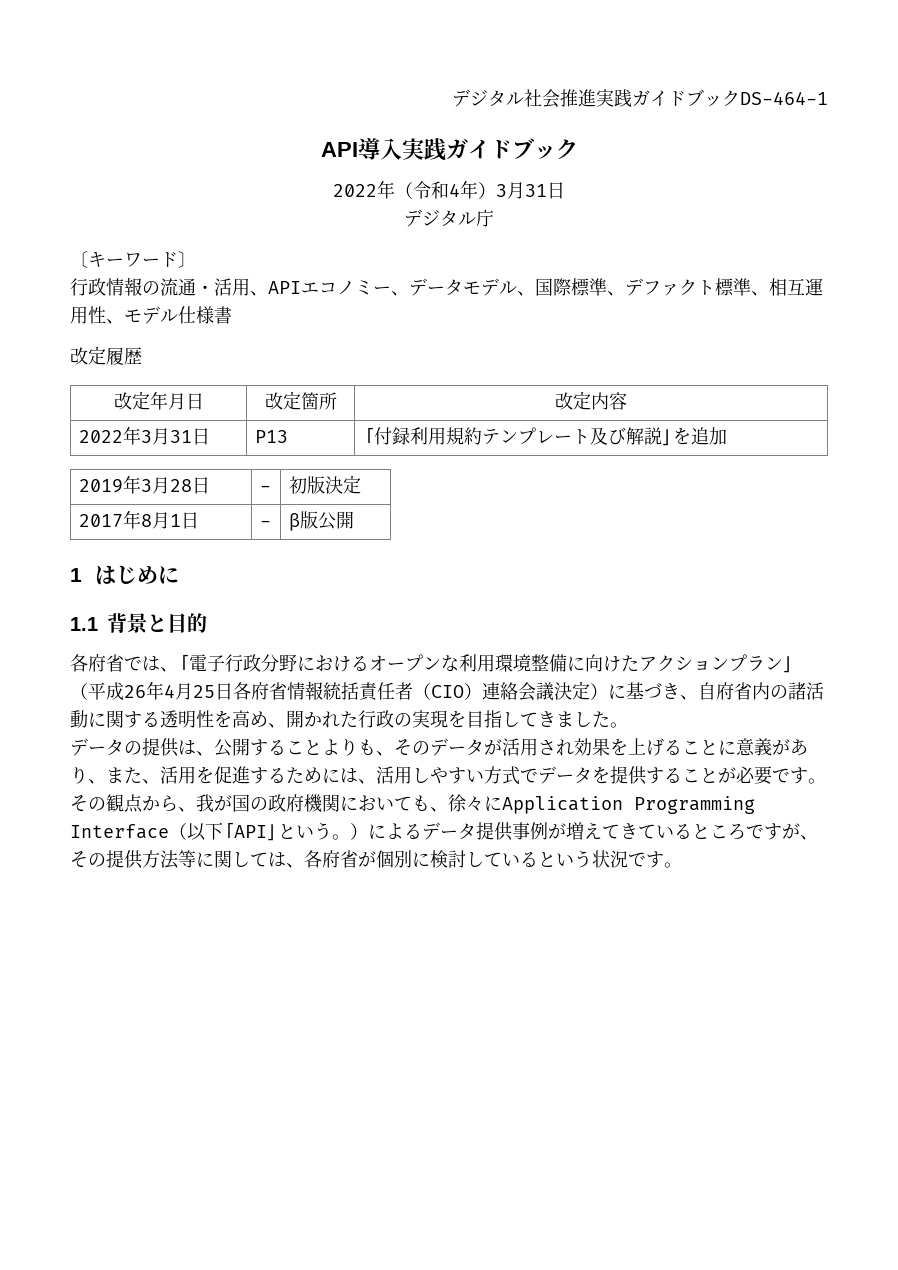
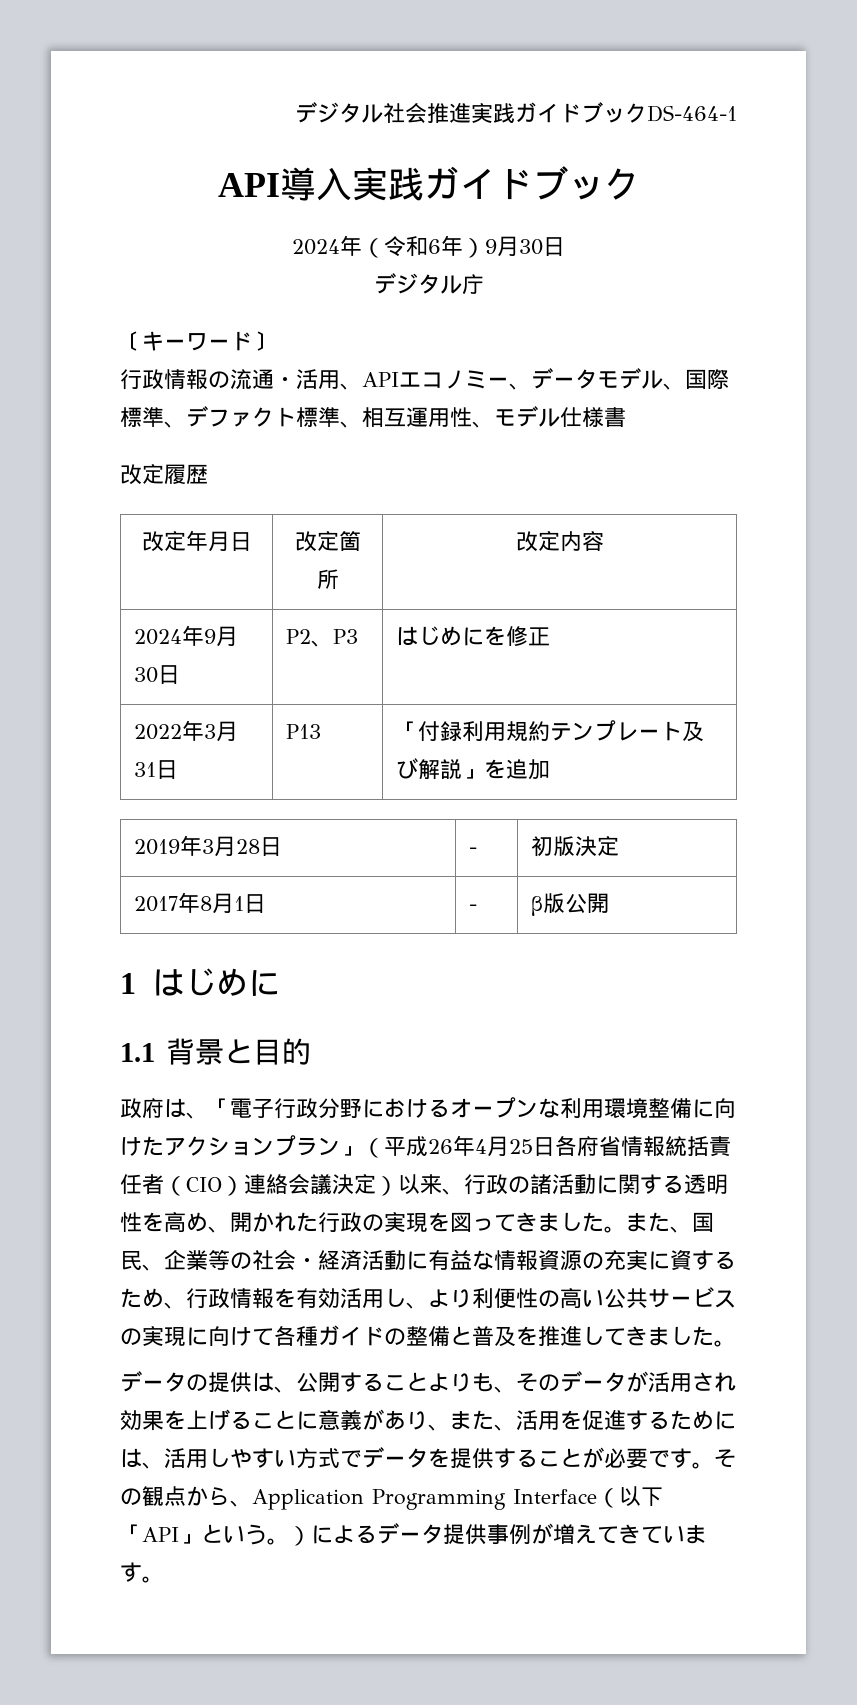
[333,184,377,197] 2022 -> [292,239,340,255] 2024
[449,180,547,199] 4年）3月31 -> [428,235,543,258] 6年）9月30
(627, 401) none -> [134,625,239,647] [134,665,181,684] [286,629,359,647] [396,626,551,646] // 2024年9月30日 | P2、P3 | はじめにを修正
[70,654,142,672] 各府省で -> [120,1098,164,1119] 政府
[608,682,770,700] に基づき、自府省内 -> [398,1174,508,1195] 以来、行政
[466,710,502,728] 目指 -> [450,1212,714,1233] [120,1249,736,1271] [120,1287,736,1309] [120,1325,582,1347] 図ってきました。また、国民、企業等の社会・経済活動に有益な情報資源の充実に資するため、行政情報を有効活用し、より利便性の高い公共サービスの実現に向けて各種ガイドの整備と普及を推進
[196,794,502,813] 我が国の政府機関においても、徐々に -> (252, 1503) none
[674,823,818,840] [70,850,646,869] るところですが、その提供方法等に関しては、各府省が個別に検討しているという状況で -> [685,1525,707,1544] ま

